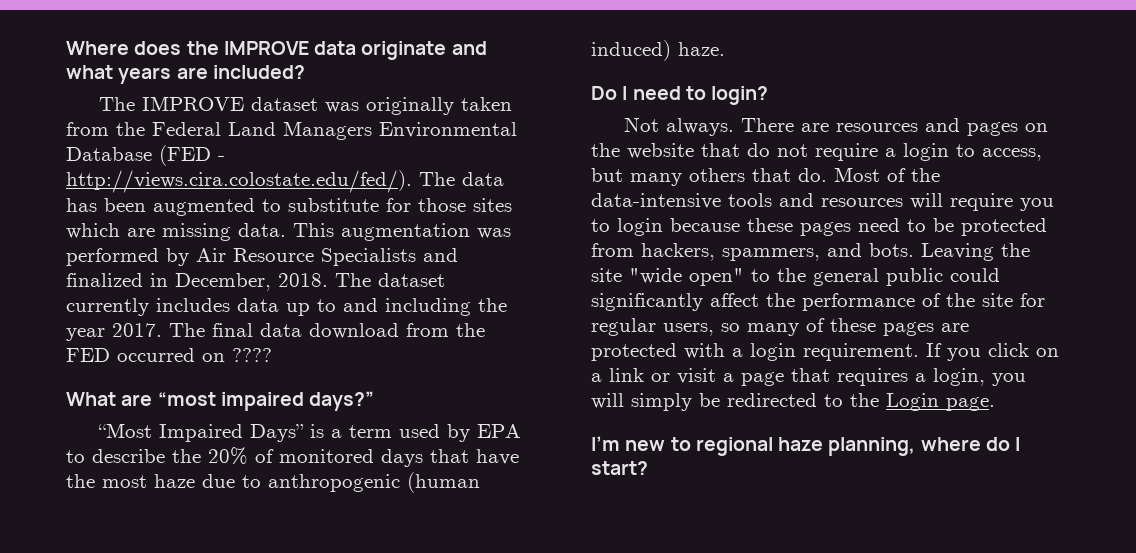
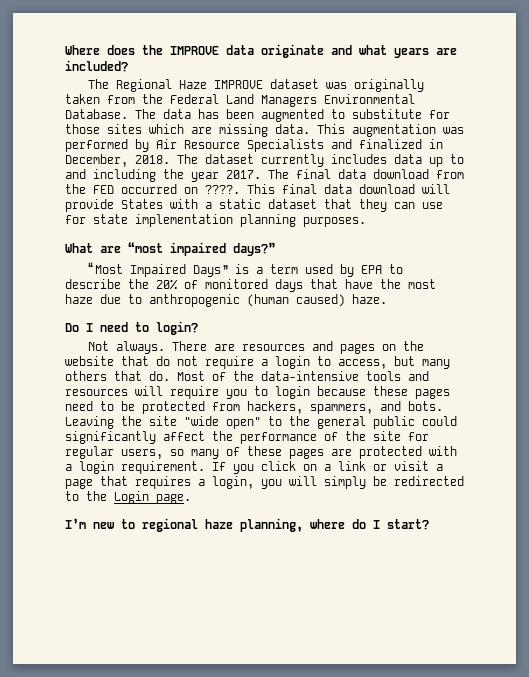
(135, 104) none -> [116,79,208,92] Regional Haze
[66,145,225,166] [66,170,412,193] Database (FED - http://views.cira.colostate.edu/fed/). -> [65,109,128,119] Database.
[232,348,272,362] ???? -> [205,184,450,194] [65,199,443,212] [65,214,366,227] ????. This final data download will provide States with a static dataset that they can use for state implementation planning purposes.
[591,40,671,61] induced) -> [296,294,345,307] caused)

